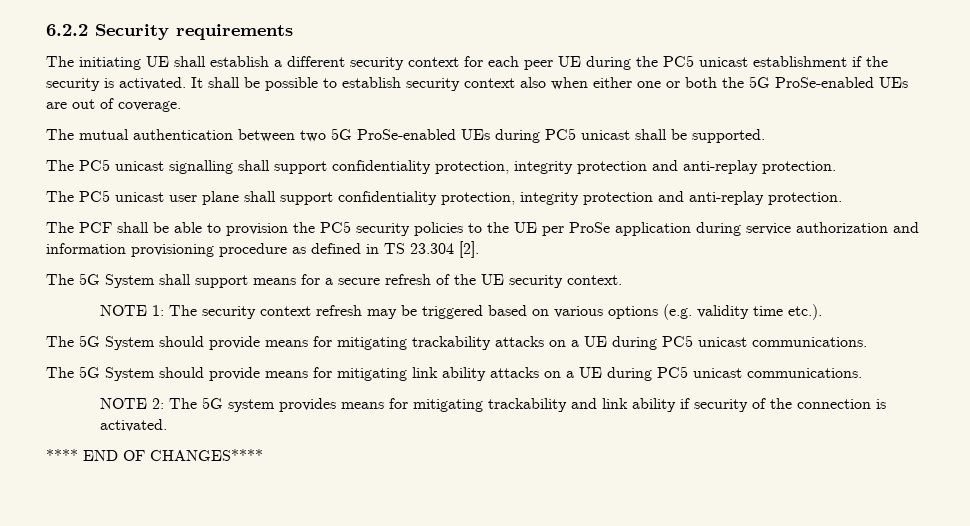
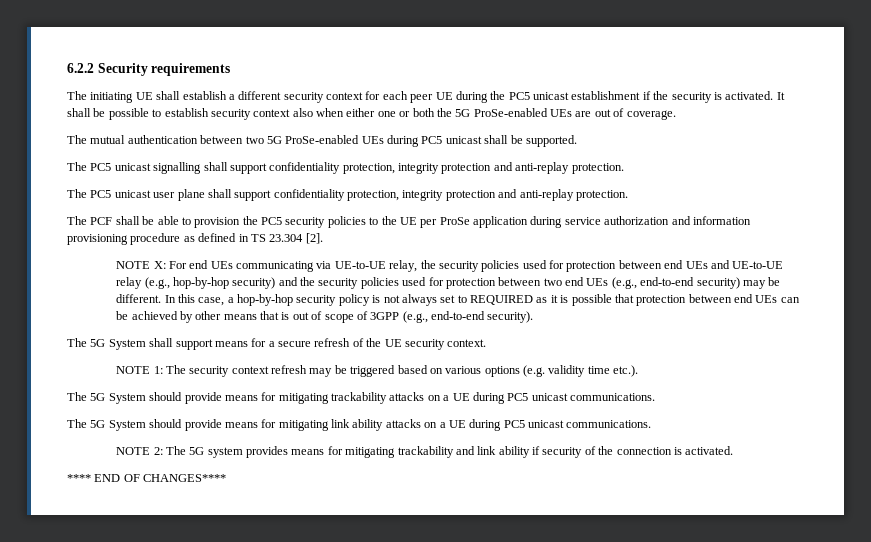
(479, 249) none -> [116,260,784,272] [116,277,781,289] [116,294,800,306] [116,311,534,323] // NOTE X: For end UEs communicating via UE-to-UE relay, the security policies used for protection between end UEs and UE-to-UE relay (e.g., hop-by-hop security) and the security policies used for protection between two end UEs (e.g., end-to-end security) may be different. In this case, a hop-by-hop security policy is not always set to REQUIRED as it is possible that protection between end UEs can be achieved by other means that is out of scope of 3GPP (e.g., end-to-end security).

